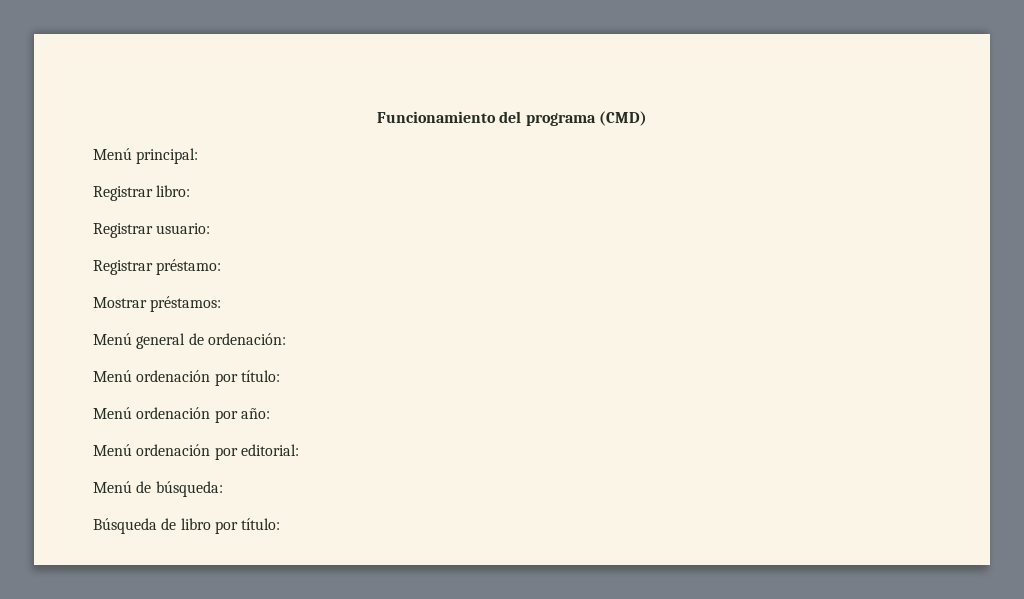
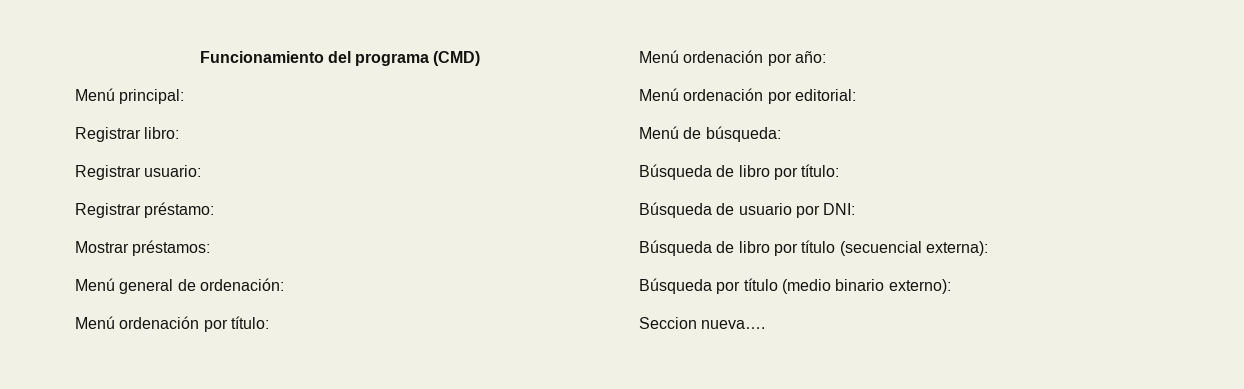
(281, 524) none -> [639,202,856,218] [639,240,988,256] [639,278,951,294] [639,317,766,329] // Búsqueda de usuario por DNI: // Búsqueda de libro por título (secuencial externa): // Búsqueda por título (medio binario externo): // Seccion nueva….

